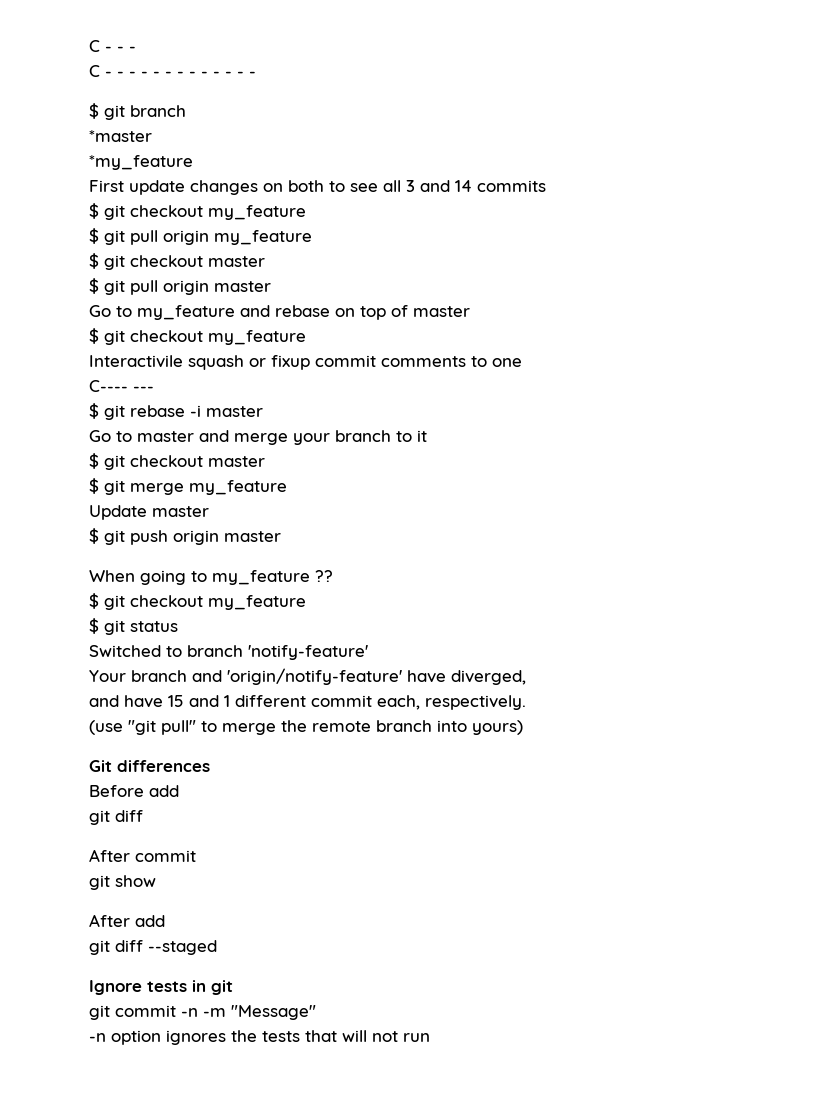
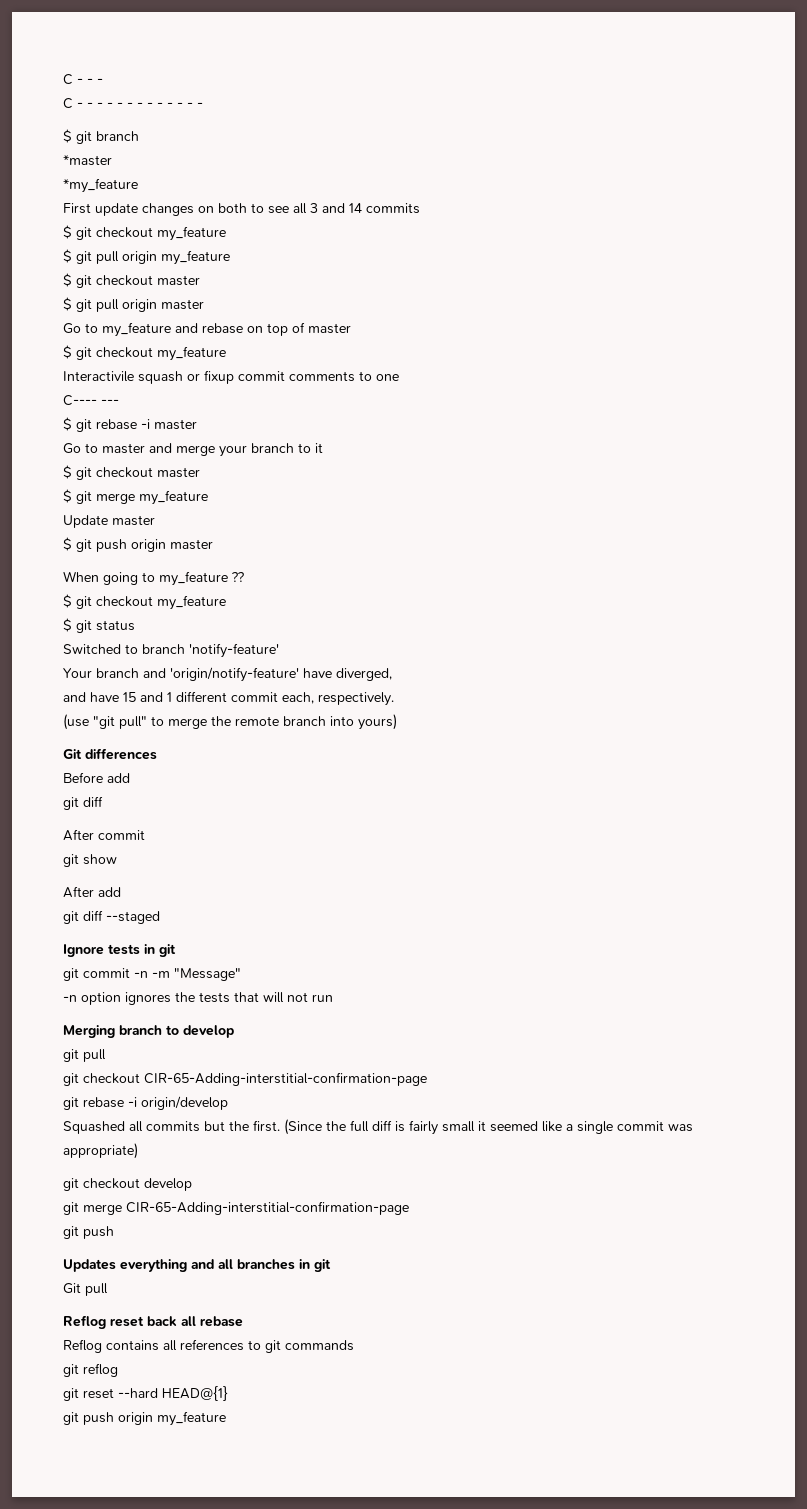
(430, 1037) none -> [63,1025,234,1038] [63,1049,106,1062] [63,1072,427,1086] [63,1096,228,1110] [63,1119,693,1135] [63,1143,138,1159] [63,1178,192,1191] [63,1201,409,1215] [63,1226,114,1239] [63,1259,331,1272] [63,1283,108,1296] [63,1315,243,1329] [63,1339,354,1353] [63,1363,118,1377] [63,1386,228,1401] [63,1411,226,1426] // Merging branch to develop // git pull // git checkout CIR-65-Adding-interstitial-confirmation-page // git rebase -i origin/develop // Squashed all commits but the first. (Since the full diff is fairly small it seemed like a single commit was appropriate) // git checkout develop // git merge CIR-65-Adding-interstitial-confirmation-page // git push // Updates everything and all branches in git // Git pull // Reflog reset back all rebase // Reflog contains all references to git commands // git reflog // git reset --hard HEAD@{1} // git push origin my_feature

